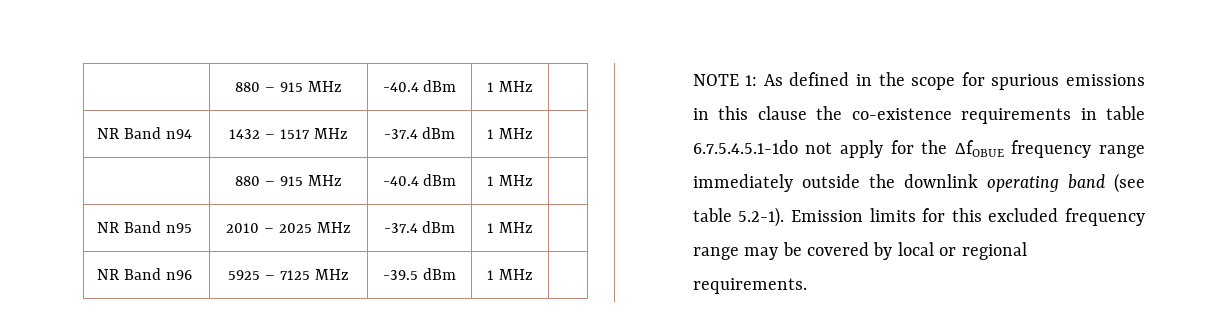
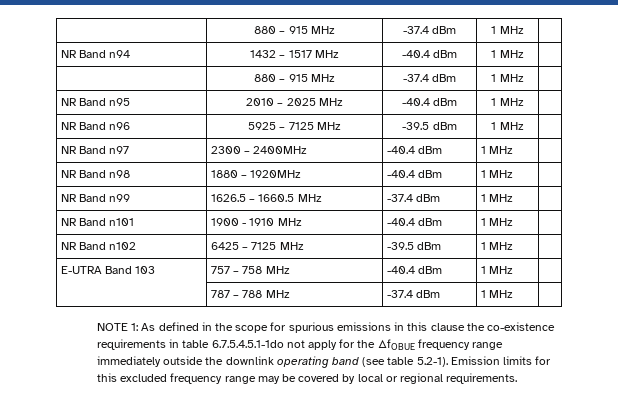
[235,81,342,92] [382,82,419,92] | 880 – 915 MHz | -40.4 -> [254,26,335,34] [402,26,429,34] | 880 – 915 MHz | -37.4
[383,129,418,139] -37.4 -> [401,50,430,58] -40.4
[382,176,419,186] -40.4 -> [402,74,429,82] -37.4
[383,223,418,233] -37.4 -> [401,98,430,106] -40.4
(533, 274) none -> [60,146,130,154] [210,146,308,154] [386,146,443,154] [480,146,514,154] [60,170,131,178] [210,170,302,178] [386,170,443,178] [480,170,514,178] [60,194,131,202] [210,194,322,202] [386,194,441,202] [480,194,514,202] [60,218,135,226] [210,218,302,226] [386,218,443,226] [480,218,514,226] [60,242,137,250] [210,242,304,250] [386,242,442,250] [480,242,514,250] [60,266,156,274] [210,266,290,274] [386,266,443,274] [480,266,514,274] [210,290,290,298] [386,290,441,298] [480,290,514,298] // NR Band n97 | 2300 – 2400MHz | -40.4 dBm | 1 MHz | // NR Band n98 | 1880 – 1920MHz | -40.4 dBm | 1 MHz | // NR Band n99 | 1626.5 – 1660.5 MHz | -37.4 dBm | 1 MHz | // NR Band n101 | 1900 - 1910 MHz | -40.4 dBm | 1 MHz | // NR Band n102 | 6425 – 7125 MHz | -39.5 dBm | 1 MHz | // E-UTRA Band 103 | 757 – 758 MHz | -40.4 dBm | 1 MHz | // | 787 – 788 MHz | -37.4 dBm | 1 MHz |

